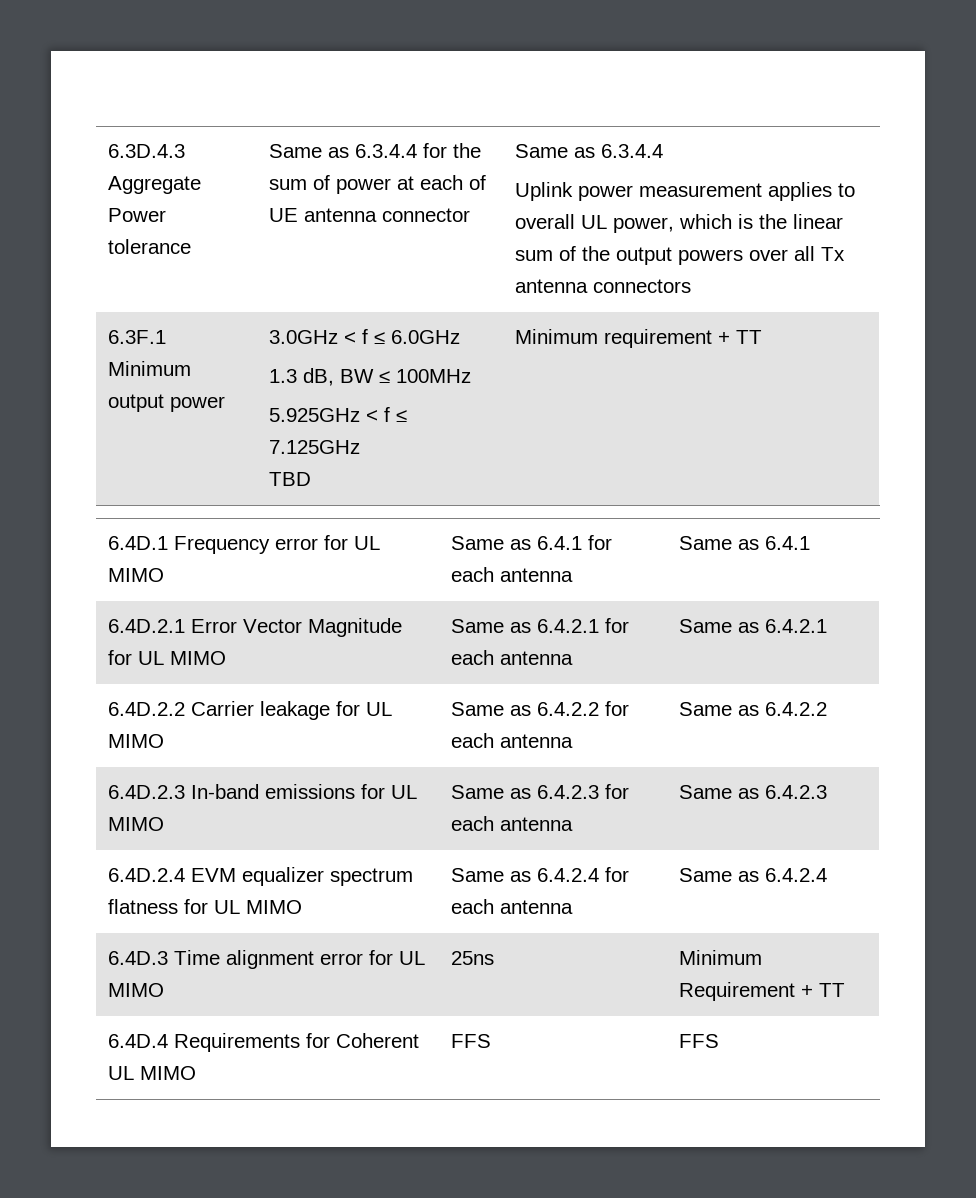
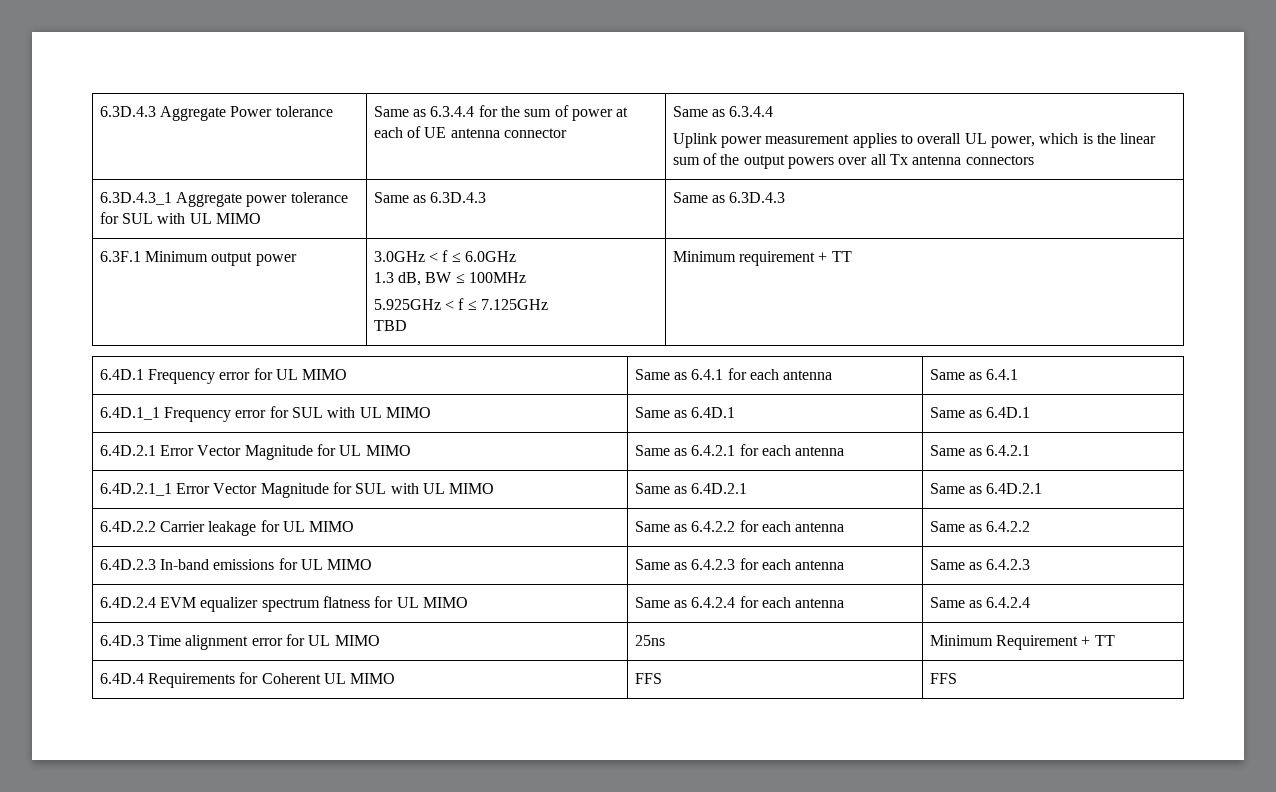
(691, 286) none -> [99,192,348,207] [99,212,261,224] [373,192,487,203] [672,192,786,203] // 6.3D.4.3_1 Aggregate power tolerance for SUL with UL MIMO | Same as 6.3D.4.3 | Same as 6.3D.4.3
(810, 543) none -> [99,406,431,422] [634,407,736,418] [929,407,1031,418] // 6.4D.1_1 Frequency error for SUL with UL MIMO | Same as 6.4D.1 | Same as 6.4D.1
(827, 626) none -> [99,482,495,498] [634,483,748,494] [929,483,1043,494] // 6.4D.2.1_1 Error Vector Magnitude for SUL with UL MIMO | Same as 6.4D.2.1 | Same as 6.4D.2.1

